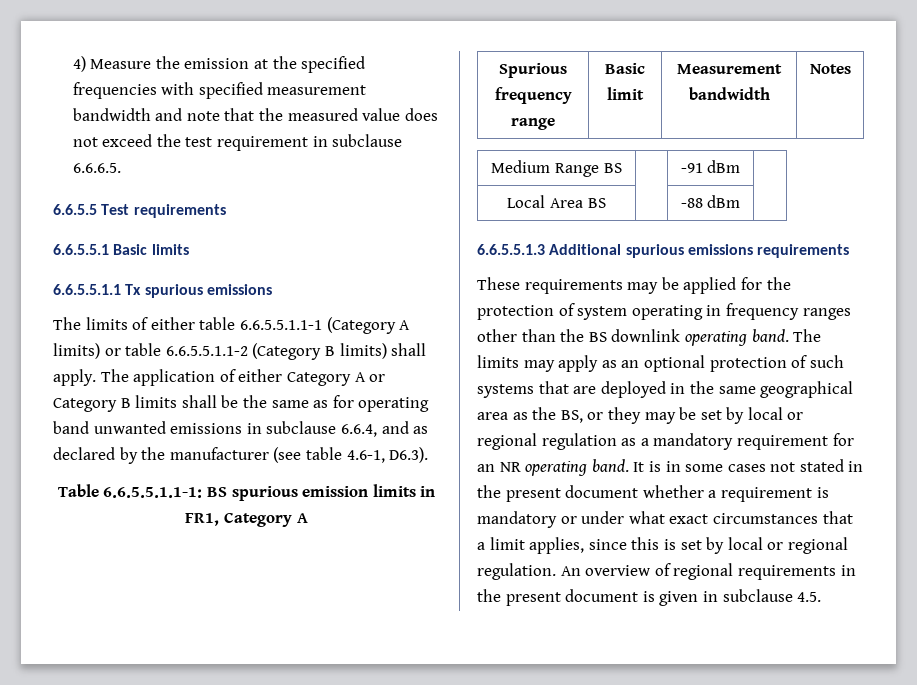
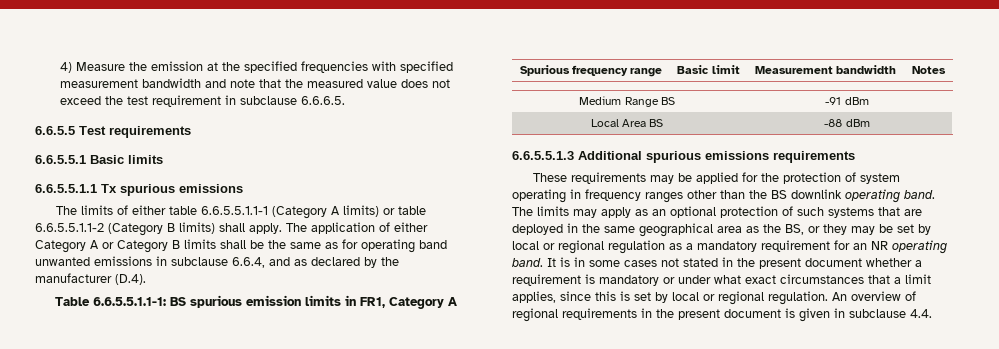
[273,447,429,463] (see table 4.6-1, D6.3). -> [115,274,146,285] (D.4).
[797,592,822,602] 4.5. -> [910,309,932,318] 4.4.

